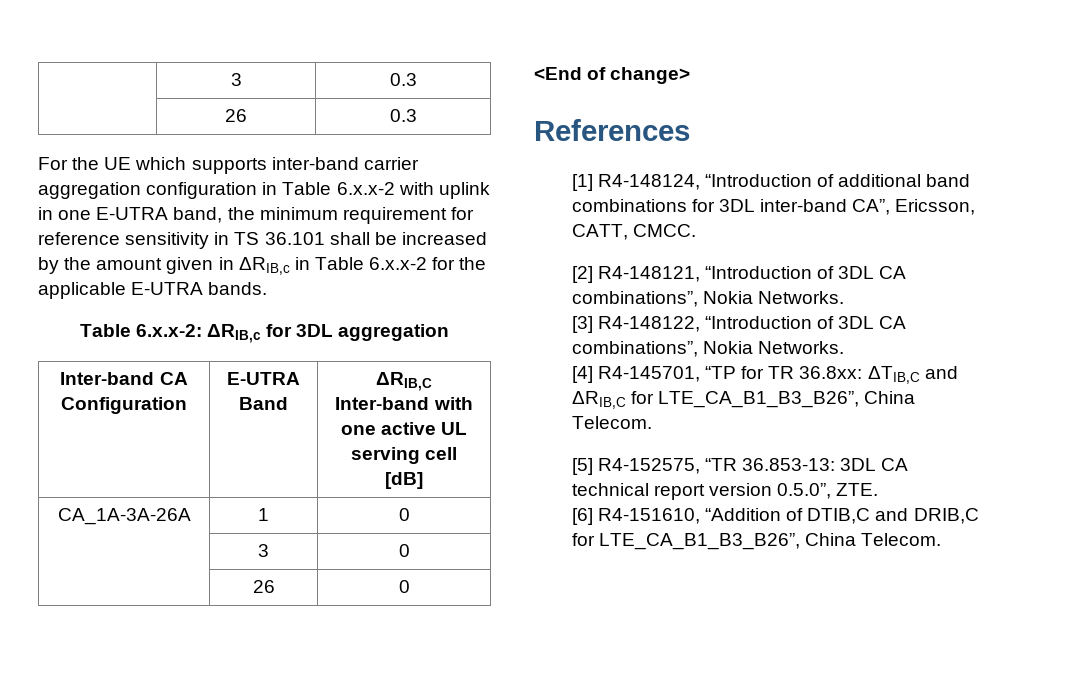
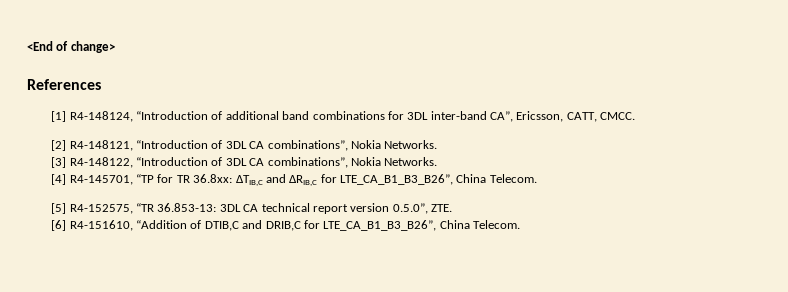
[230,73,242,86] [389,73,417,86] [225,109,247,122] [389,109,417,122] [38,157,419,174] [38,182,490,199] [38,207,474,224] [38,232,487,249] [38,257,487,275] [38,282,268,299] [79,324,450,343] [60,372,188,385] [61,397,187,414] [227,372,300,385] [239,397,288,410] [376,372,432,391] [335,397,473,410] [340,422,468,435] [350,447,458,464] [385,472,423,489] [57,508,191,525] [258,508,269,521] [398,508,410,521] [258,544,269,557] [398,544,410,557] [252,580,275,593] [398,580,410,593] | 3 | 0.3 // | 26 | 0.3 // For the UE which supports inter-band carrier aggregation configuration in Table 6.x.x-2 with uplink in one E-UTRA band, the minimum requirement for reference sensitivity in TS 36.101 shall be increased by the amount given in ΔRIB,c in Table 6.x.x-2 for the applicable E-UTRA bands. // Table 6.x.x-2: ΔRIB,c for 3DL aggregation // Inter-band CA Configuration | E-UTRA Band | ΔRIB,C Inter-band with one active UL serving cell [dB] // CA_1A-3A-26A | 1 | 0 // | 3 | 0 // | 26 | 0 // -> (27, 46) none

